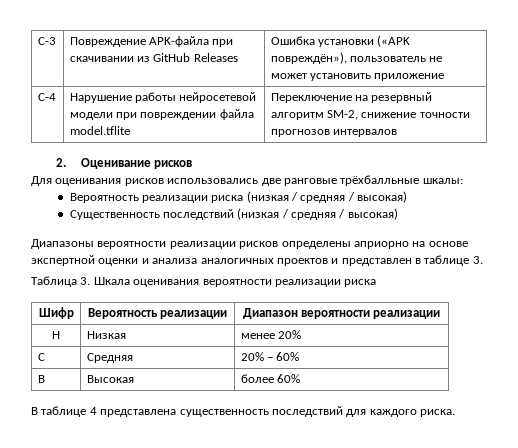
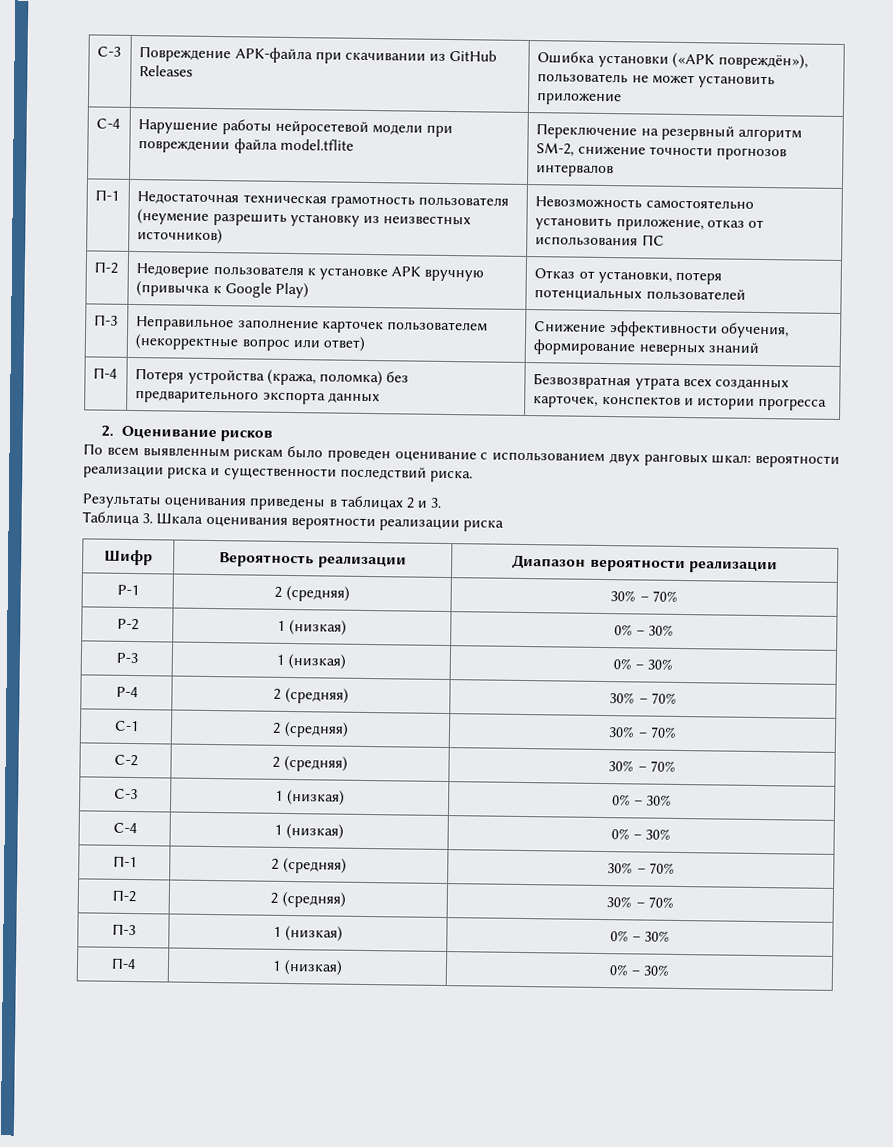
[55,158,193,169] [31,175,463,186] [69,191,408,203] [69,208,398,220] [31,239,468,249] [31,255,470,266] // 2. Оценивание рисков // Для оценивания рисков использовались две ранговые трёхбалльные шкалы: // Вероятность реализации риска (низкая / средняя / высокая) // Существенность последствий (низкая / средняя / высокая) // Диапазоны вероятности реализации рисков определены априорно на основе экспертной оценки и анализа аналогичных проектов и представлен в таблице -> [95,189,120,201] [137,191,509,209] [137,209,472,227] [137,228,224,245] [535,196,754,210] [535,217,764,232] [535,234,665,247] [94,261,119,274] [136,263,485,282] [136,281,309,299] [534,268,722,285] [534,288,746,301] [94,314,119,326] [136,316,488,334] [135,334,366,352] [534,321,789,339] [533,339,759,357] [93,367,118,379] [135,368,410,387] [135,390,380,405] [533,373,789,390] [533,395,828,411] [101,425,274,442] [83,443,840,468] [83,465,473,483] [82,493,428,511] // П-1 | Недостаточная техническая грамотность пользователя (неумение разрешить установку из неизвестных источников) | Невозможность самостоятельно установить приложение, отказ от использования ПС // П-2 | Недоверие пользователя к установке APK вручную (привычка к Google Play) | Отказ от установки, потеря потенциальных пользователей // П-3 | Неправильное заполнение карточек пользователем (некорректные вопрос или ответ) | Снижение эффективности обучения, формирование неверных знаний // П-4 | Потеря устройства (кража, поломка) без предварительного экспорта данных | Безвозвратная утрата всех созданных карточек, конспектов и истории прогресса // 2. Оценивание рисков // По всем выявленным рискам было проведен оценивание с использованием двух ранговых шкал: вероятности реализации риска и существенности последствий риска. // Результаты оценивания приведены в таблицах 2 и
[52,331,60,339] [86,331,126,339] [240,330,301,339] [37,353,45,361] [86,353,133,363] [240,352,300,361] [37,375,45,383] [86,375,134,383] [240,374,300,383] [31,406,455,417] Н | Низкая | менее 20% // С | Средняя | 20% – 60% // В | Высокая | более 60% // В таблице 4 представлена существенность последствий для каждого риска. -> [116,584,139,596] [274,585,350,602] [610,590,678,602] [116,618,139,631] [277,619,347,636] [613,624,675,636] [115,652,138,664] [276,653,346,670] [612,658,674,670] [115,686,138,698] [273,687,349,704] [609,692,677,704] [113,720,139,732] [272,721,349,738] [608,726,677,738] [113,754,138,767] [272,755,348,772] [608,760,676,772] [113,788,138,800] [275,789,345,806] [611,794,673,806] [112,822,137,834] [274,823,344,840] [610,828,672,840] [112,855,137,868] [271,857,347,874] [607,862,675,874] [111,889,136,903] [270,891,346,908] [606,896,674,908] [111,923,136,936] [273,925,343,942] [609,930,671,942] [110,957,136,970] [272,959,343,976] [608,964,671,976] Р-1 | 2 (средняя) | 30% – 70% // Р-2 | 1 (низкая) | 0% – 30% // Р-3 | 1 (низкая) | 0% – 30% // Р-4 | 2 (средняя) | 30% – 70% // С-1 | 2 (средняя) | 30% – 70% // С-2 | 2 (средняя) | 30% – 70% // С-3 | 1 (низкая) | 0% – 30% // С-4 | 1 (низкая) | 0% – 30% // П-1 | 2 (средняя) | 30% – 70% // П-2 | 2 (средняя) | 30% – 70% // П-3 | 1 (низкая) | 0% – 30% // П-4 | 1 (низкая) | 0% – 30%

